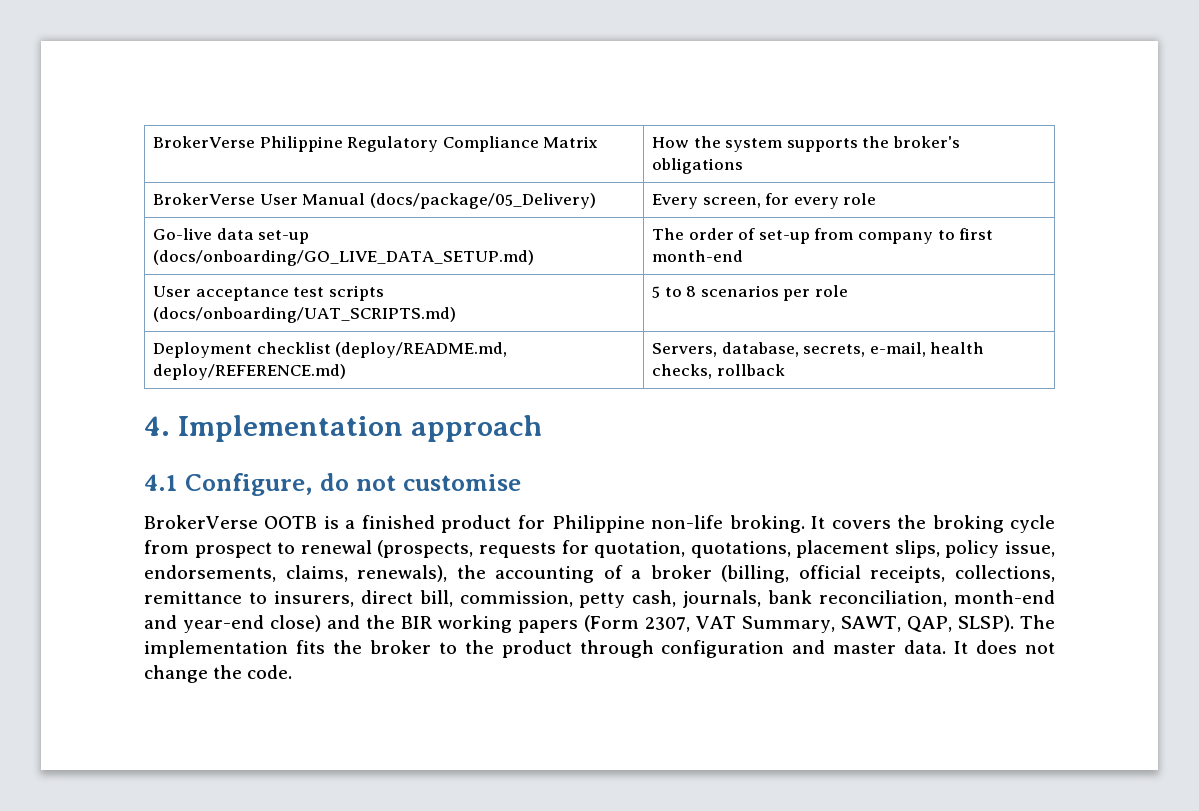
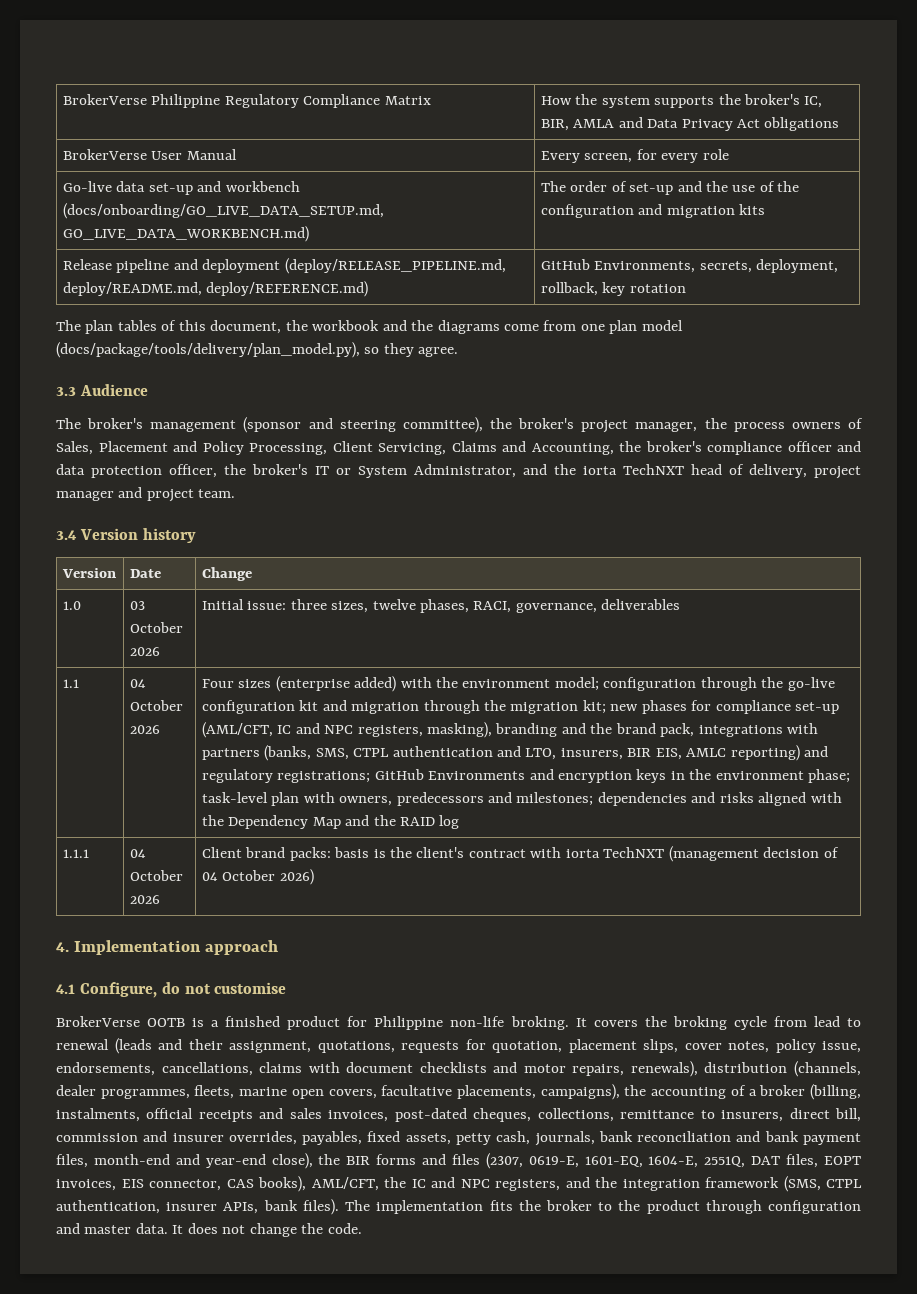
(960, 142) none -> [804,96,823,108] [540,117,760,131] IC, BIR, AMLA and Data Privacy Act
[369,193,596,209] (docs/package/05_Delivery) -> (237, 154) none
[153,250,535,266] (docs/onboarding/GO_LIVE_DATA_SETUP.md) -> [197,181,300,192] [62,203,384,219] [62,226,309,242] and workbench (docs/onboarding/GO_LIVE_DATA_SETUP.md, GO_LIVE_DATA_WORKBENCH.md)
[814,228,994,244] [652,250,744,262] [153,285,384,301] [153,307,457,323] [652,285,848,301] [153,342,508,358] [153,364,347,380] [652,342,985,357] [652,364,785,379] from company to first month-end // User acceptance test scripts (docs/onboarding/UAT_SCRIPTS.md) | 5 to 8 scenarios per role // Deployment checklist (deploy/README.md, deploy/REFERENCE.md) | Servers, database, secrets, e-mail, health checks, rollback -> [677,181,800,192] [540,204,766,218] [62,258,506,274] [62,281,369,297] [540,259,839,273] [540,282,686,296] [56,320,683,334] [56,342,459,358] [56,384,148,396] [56,417,863,433] [56,441,861,455] [56,464,861,479] [56,487,236,502] [56,528,196,543] [61,568,116,578] [129,569,161,578] [201,567,252,581] [62,601,81,610] [129,601,145,610] [129,622,183,633] [129,647,160,656] [201,599,681,613] [62,679,79,688] [129,679,146,688] [129,700,183,711] [129,725,160,734] [201,676,835,692] [201,700,840,714] [201,722,819,738] [201,745,829,761] [201,769,851,783] [201,792,842,806] [201,815,460,829] [62,849,89,858] [129,849,146,858] [129,870,183,881] [129,895,160,904] [201,846,839,862] [201,869,314,885] and the use of the configuration and migration kits // Release pipeline and deployment (deploy/RELEASE_PIPELINE.md, deploy/README.md, deploy/REFERENCE.md) | GitHub Environments, secrets, deployment, rollback, key rotation // The plan tables of this document, the workbook and the diagrams come from one plan model (docs/package/tools/delivery/plan_model.py), so they agree. // 3.3 Audience // The broker's management (sponsor and steering committee), the broker's project manager, the process owners of Sales, Placement and Policy Processing, Client Servicing, Claims and Accounting, the broker's compliance officer and data protection officer, the broker's IT or System Administrator, and the iorta TechNXT head of delivery, project manager and project team. // 3.4 Version history // Version | Date | Change // 1.0 | 03 October 2026 | Initial issue: three sizes, twelve phases, RACI, governance, deliverables // 1.1 | 04 October 2026 | Four sizes (enterprise added) with the environment model; configuration through the go-live configuration kit and migration through the migration kit; new phases for compliance set-up (AML/CFT, IC and NPC registers, masking), branding and the brand pack, integrations with partners (banks, SMS, CTPL authentication and LTO, insurers, BIR EIS, AMLC reporting) and regulatory registrations; GitHub Environments and encryption keys in the environment phase; task-level plan with owners, predecessors and milestones; dependencies and risks aligned with the Dependency Map and the RAID log // 1.1.1 | 04 October 2026 | Client brand packs: basis is the client's contract with iorta TechNXT (management decision of 04 October 2026)
[194,542,272,558] prospect -> [813,1016,840,1027] lead
[377,540,474,558] (prospects, -> [114,1038,395,1054] (leads and their assignment, quotations,
[690,541,791,558] quotations, -> (562, 1047) none
(940, 549) none -> [684,1041,769,1053] cover notes,
[285,565,448,582] claims, renewals), -> [161,1061,861,1077] [56,1084,620,1100] cancellations, claims with document checklists and motor repairs, renewals), distribution (channels, dealer programmes, fleets, marine open covers, facultative placements, campaigns),
[798,565,946,583] official receipts, -> [56,1108,532,1122] instalments, official receipts and sales invoices, post-dated cheques,
[459,590,1055,608] [144,615,1014,633] commission, petty cash, journals, bank reconciliation, month-end and year-end close) and the BIR working papers (Form 2307, VAT Summary, SAWT, QAP, SLSP). -> [56,1131,862,1146] [56,1153,861,1169] [56,1176,862,1192] [56,1199,339,1215] commission and insurer overrides, payables, fixed assets, petty cash, journals, bank reconciliation and bank payment files, month-end and year-end close), the BIR forms and files (2307, 0619-E, 1601-EQ, 1604-E, 2551Q, DAT files, EOPT invoices, EIS connector, CAS books), AML/CFT, the IC and NPC registers, and the integration framework (SMS, CTPL authentication, insurer APIs, bank files).

